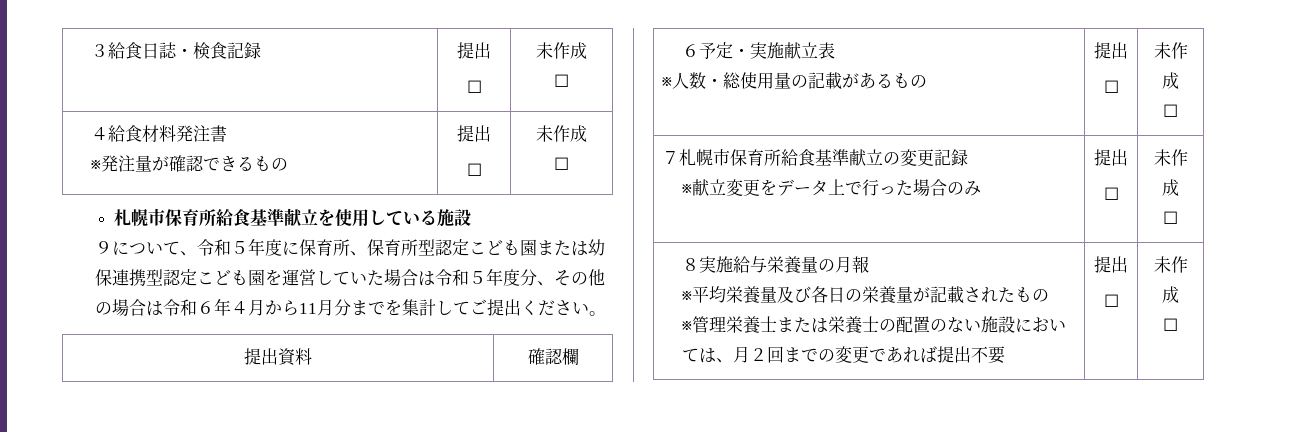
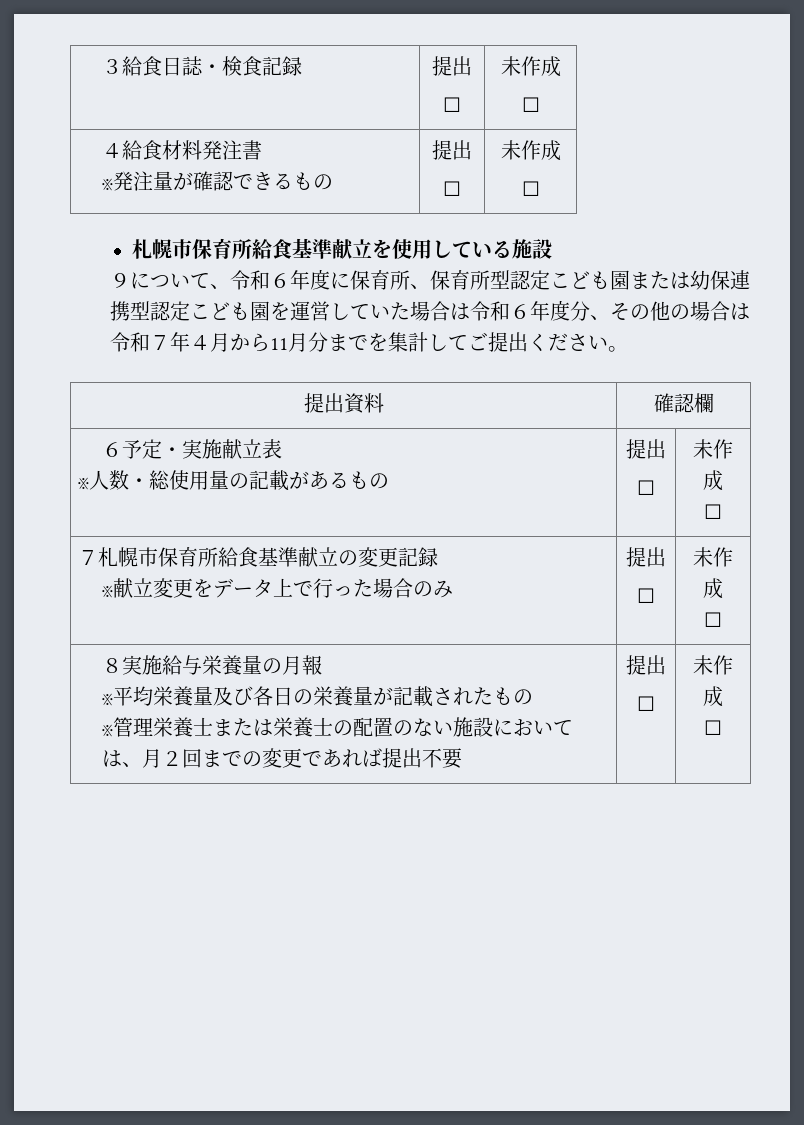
[231,241,249,254] ５ -> [269,273,290,288] ６
[469,271,487,284] ５ -> [509,304,530,319] ６
[197,301,215,314] ６ -> [149,335,170,350] ７

